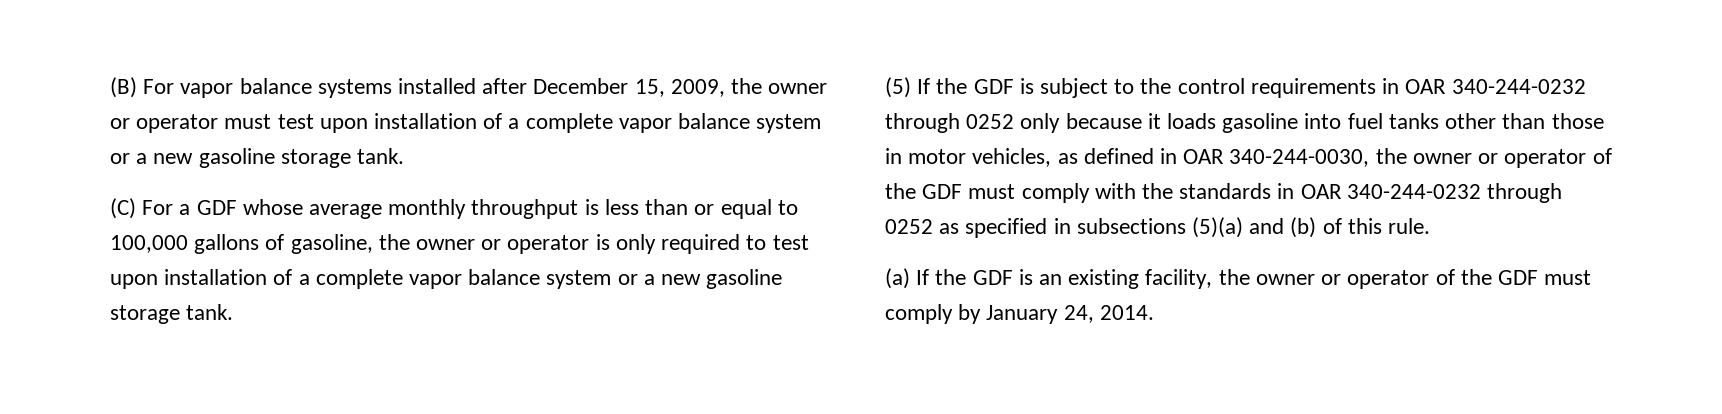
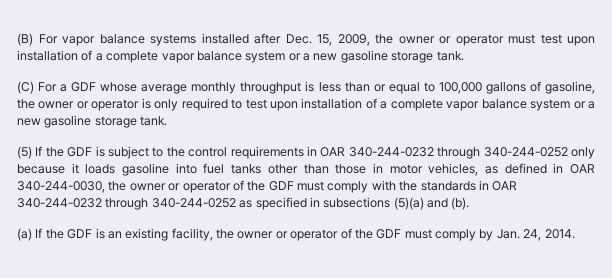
[533,78,629,94] December -> [285,34,312,44] Dec.
[966,114,1015,129] 0252 -> [483,147,568,157] 340-244-0252
[885,219,933,234] 0252 -> [151,198,236,208] 340-244-0252
[1290,217,1431,238] (b) of this rule. -> [451,197,470,210] (b).
[986,305,1059,324] January -> [496,229,520,239] Jan.

